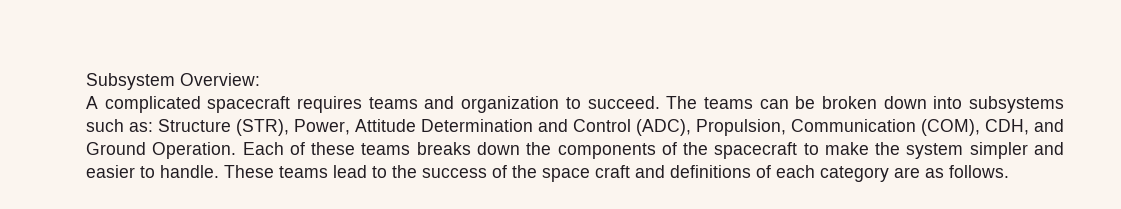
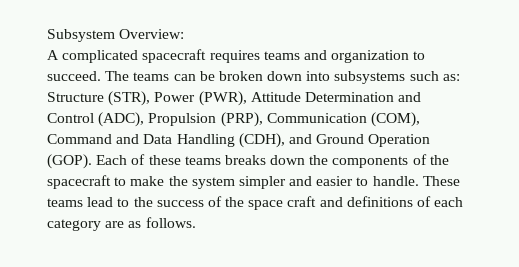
[294,119,350,135] Power, -> [154,91,247,106] Power (PWR),
[696,119,1064,136] [86,142,237,159] Propulsion, Communication (COM), CDH, and Ground Operation. -> [148,112,420,127] [47,133,431,148] [47,154,92,169] Propulsion (PRP), Communication (COM), Command and Data Handling (CDH), and Ground Operation (GOP).

